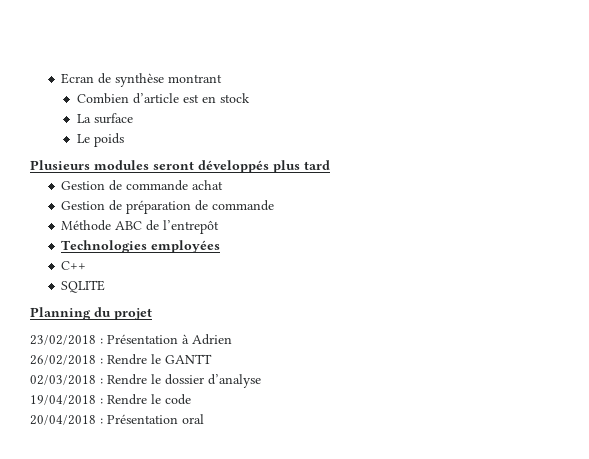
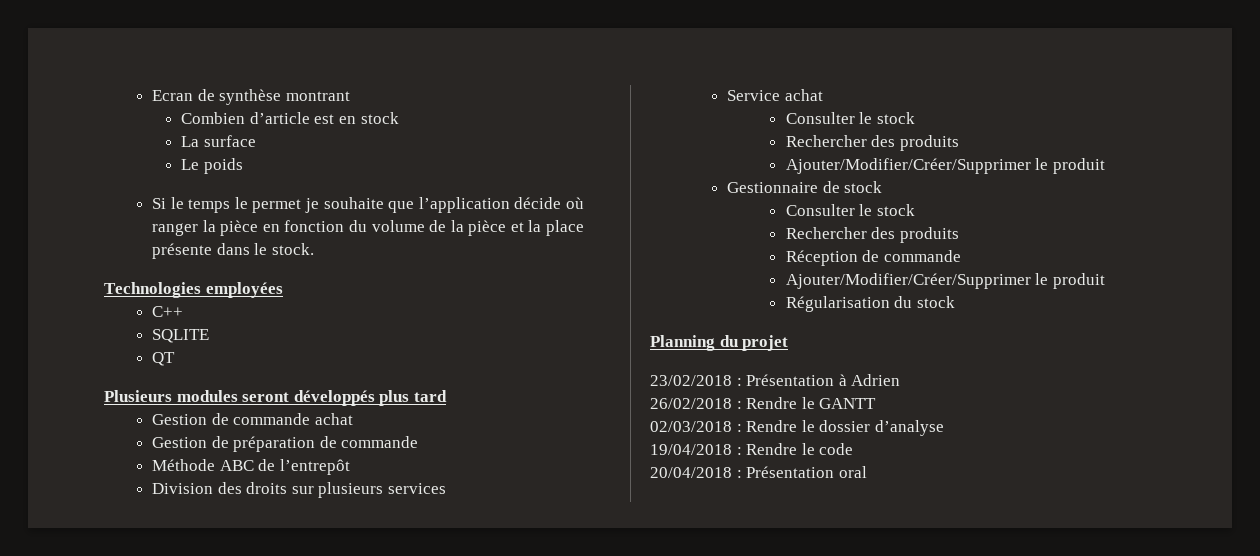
(124, 140) none -> [151,197,584,213] [151,220,585,236] [151,243,314,259] [104,282,283,298] [151,306,183,317] [151,329,209,343] [151,352,175,366] // Si le temps le permet je souhaite que l’application décide où ranger la pièce en fonction du volume de la pièce et la place présente dans le stock. // Technologies employées // C++ // SQLITE // QT
[61,240,221,253] [61,261,87,270] [61,280,106,293] Technologies employées // C++ // SQLITE -> [151,482,446,498] [727,89,823,101] [785,112,915,124] [785,135,959,151] [785,158,1105,174] [727,181,883,193] [785,204,915,216] [785,227,959,243] [785,250,961,266] [785,273,1105,289] [785,296,955,312] Division des droits sur plusieurs services // Service achat // Consulter le stock // Rechercher des produits // Ajouter/Modifier/Créer/Supprimer le produit // Gestionnaire de stock // Consulter le stock // Rechercher des produits // Réception de commande // Ajouter/Modifier/Créer/Supprimer le produit // Régularisation du stock

